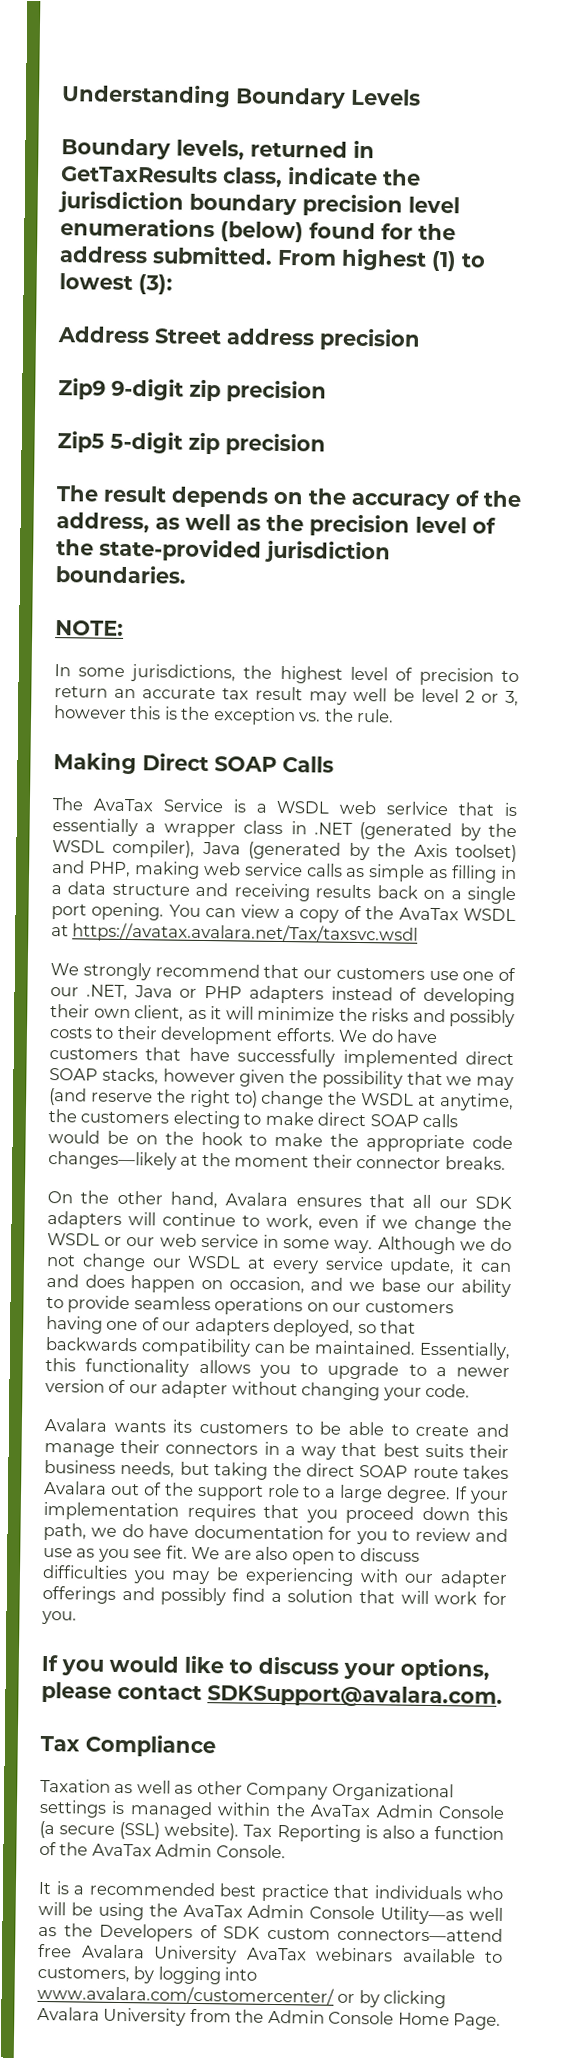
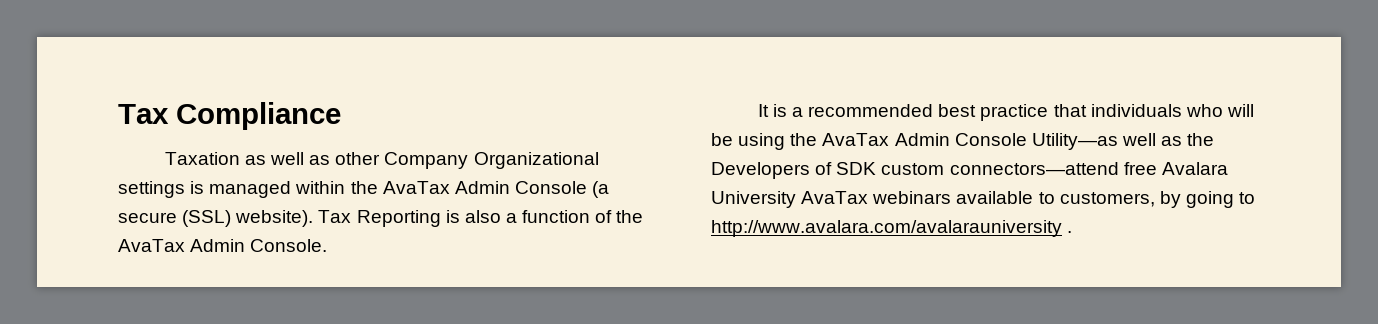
[61,84,421,109] [61,138,375,161] [60,165,421,188] [58,191,460,217] [60,218,456,243] [59,246,486,272] [59,273,173,295] [57,326,421,351] [58,378,327,403] [57,431,326,456] [56,485,522,511] [56,512,496,537] [56,538,391,564] [55,565,187,584] [55,620,124,636] [54,664,519,686] [54,686,519,707] [54,705,395,726] [53,752,334,775] [52,797,518,817] [52,818,517,841] [52,839,518,863] [52,860,517,883] [51,881,517,905] [51,902,516,923] [51,922,419,945] [50,962,516,982] [50,984,515,1007] [50,1004,515,1028] [49,1025,439,1045] [49,1047,514,1069] [49,1067,514,1091] [49,1088,515,1112] [48,1109,459,1129] [48,1130,514,1153] [48,1151,506,1170] [47,1190,512,1210] [47,1211,513,1234] [47,1233,512,1255] [46,1253,512,1276] [46,1274,512,1298] [46,1295,454,1316] [46,1315,417,1337] [45,1336,512,1361] [45,1357,510,1380] [45,1378,471,1401] [44,1417,510,1437] [44,1439,510,1460] [44,1459,509,1480] [44,1480,510,1504] [43,1501,508,1524] [43,1522,508,1545] [43,1545,420,1565] [42,1564,509,1588] [42,1585,508,1606] [41,1610,77,1625] [41,1654,490,1681] [41,1681,503,1708] Understanding Boundary Levels // Boundary levels, returned in GetTaxResults class, indicate the jurisdiction boundary precision level enumerations (below) found for the address submitted. From highest (1) to lowest (3): // Address Street address precision // Zip9 9-digit zip precision // Zip5 5-digit zip precision // The result depends on the accuracy of the address, as well as the precision level of the state-provided jurisdiction boundaries. // NOTE: // In some jurisdictions, the highest level of precision to return an accurate tax result may well be level 2 or 3, however this is the exception vs. the rule. // Making Direct SOAP Calls // The AvaTax Service is a WSDL web serlvice that is essentially a wrapper class in .NET (generated by the WSDL compiler), Java (generated by the Axis toolset) and PHP, making web service calls as simple as filling in a data structure and receiving results back on a single port opening. You can view a copy of the AvaTax WSDL at https://avatax.avalara.net/Tax/taxsvc.wsdl // We strongly recommend that our customers use one of our .NET, Java or PHP adapters instead of developing their own client, as it will minimize the risks and possibly costs to their development efforts. We do have customers that have successfully implemented direct SOAP stacks, however given the possibility that we may (and reserve the right to) change the WSDL at anytime, the customers electing to make direct SOAP calls would be on the hook to make the appropriate code changes—likely at the moment their connector breaks. // On the other hand, Avalara ensures that all our SDK adapters will continue to work, even if we change the WSDL or our web service in some way. Although we do not change our WSDL at every service update, it can and does happen on occasion, and we base our ability to provide seamless operations on our customers having one of our adapters deployed, so that backwards compatibility can be maintained. Essentially, this functionality allows you to upgrade to a newer version of our adapter without changing your code. // Avalara wants its customers to be able to create and manage their connectors in a way that best suits their business needs, but taking the direct SOAP route takes Avalara out of the support role to a large degree. If your implementation requires that you proceed down this path, we do have documentation for you to review and use as you see fit. We are also open to discuss difficulties you may be experiencing with our adapter offerings and possibly find a solution that will work for you. // If you would like to discuss your options, please contact SDKSupport@avalara.com. // -> (118, 114) none
[157,1966,258,1985] [37,1984,447,2009] [37,2006,502,2030] logging into www.avalara.com/customercenter/ or by clicking Avalara University from the Admin Console Home Page. -> [1185,191,1256,208] [711,220,1073,237] going to http://www.avalara.com/avalarauniversity .

